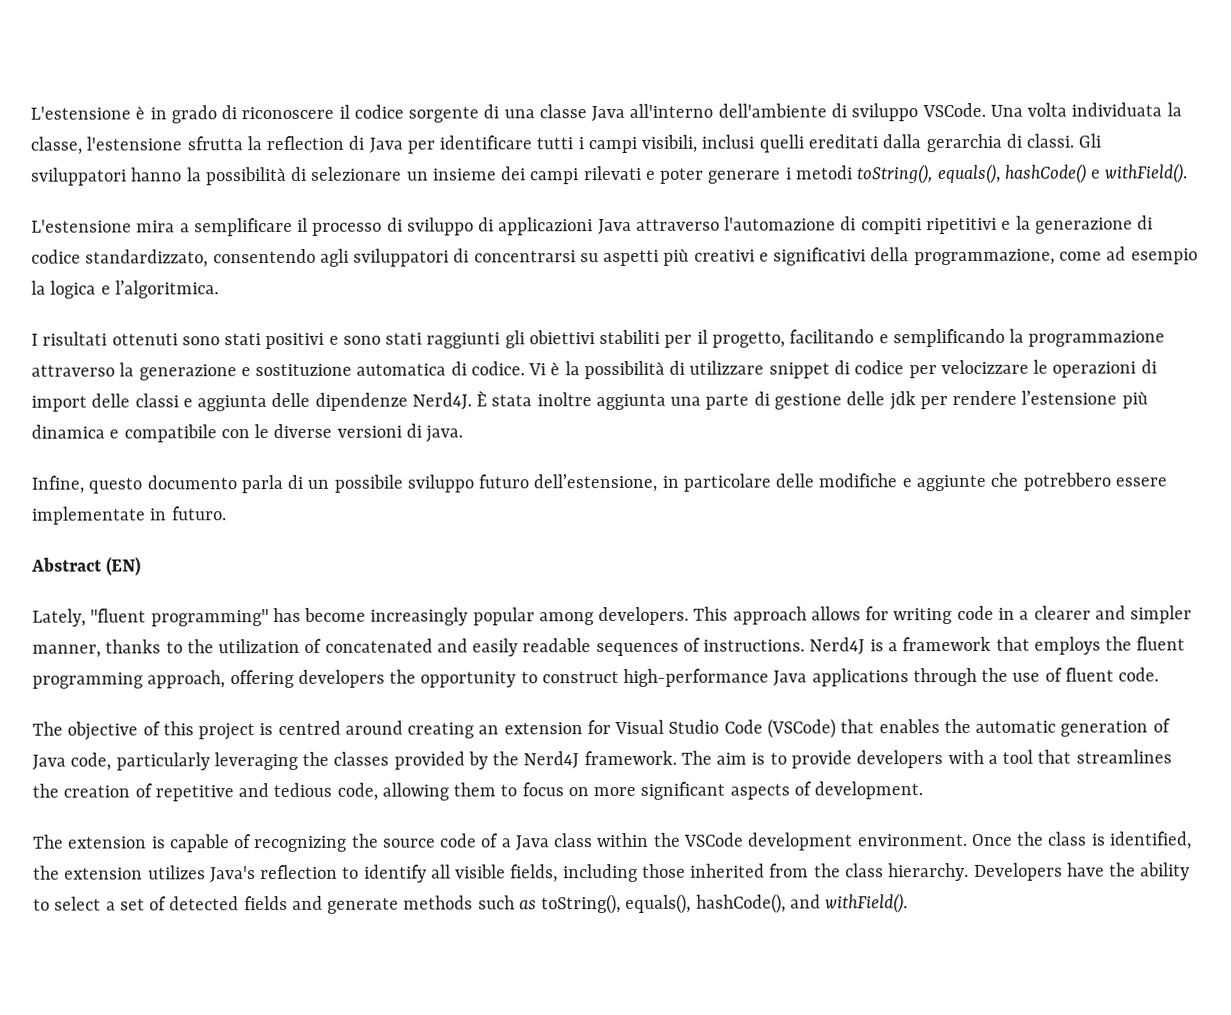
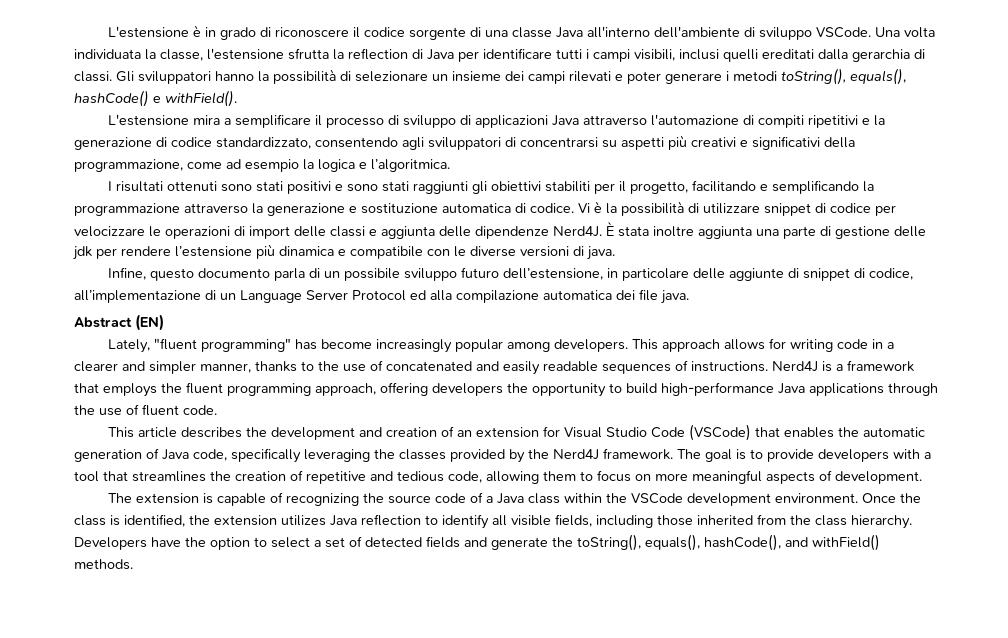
[818,472,1167,492] [31,506,227,525] modifiche e aggiunte che potrebbero essere implementate in futuro. -> [729,268,914,281] [74,289,689,304] aggiunte di snippet di codice, all’implementazione di un Language Server Protocol ed alla compilazione automatica dei file java.
[218,638,301,654] utilization -> [343,364,366,372] use
[541,670,619,684] construct -> [626,383,657,394] build
[32,720,475,741] The objective of this project is centred around creating -> [108,426,455,440] This article describes the development and creation of
[115,752,210,771] particularly -> [231,448,301,463] specifically
[716,752,748,765] aim -> [705,449,732,462] goal
[640,781,726,800] significant -> [692,470,762,484] meaningful
[209,866,256,883] Java's -> [330,515,357,526] Java
[1140,862,1191,881] ability -> [210,537,250,550] option
[403,895,537,910] methods such as -> [552,537,573,547] the
[825,893,909,914] withField(). -> [812,534,880,551] [74,559,133,570] withField() methods.

